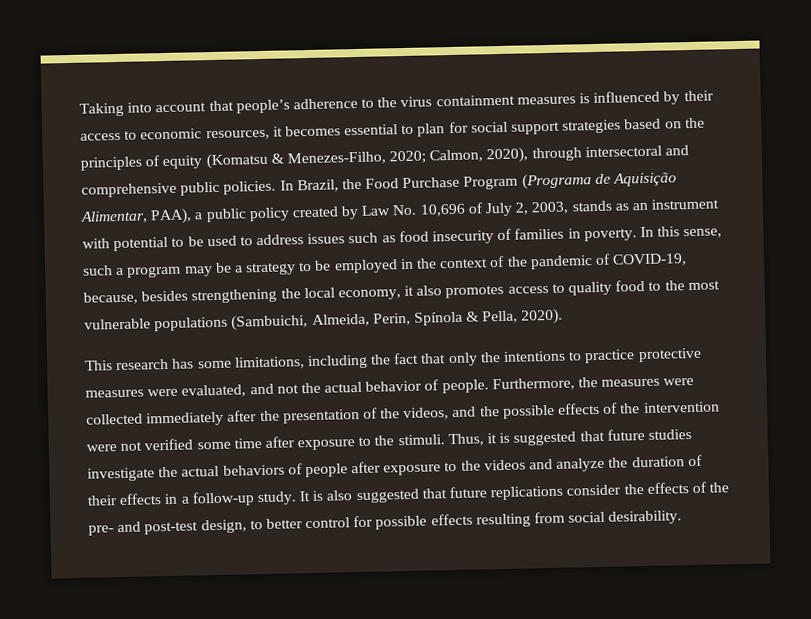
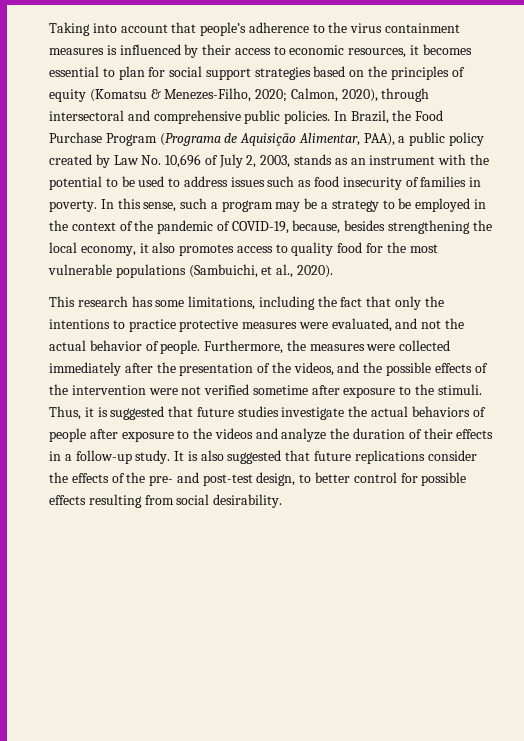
(110, 243) none -> [469,154,489,165] the
[648,281,662,291] to -> [366,243,384,253] for
[311,310,519,327] Almeida, Perin, Spínola & Pella, -> [261,264,294,278] et al.,
[196,438,262,450] some time -> [252,385,308,395] sometime

